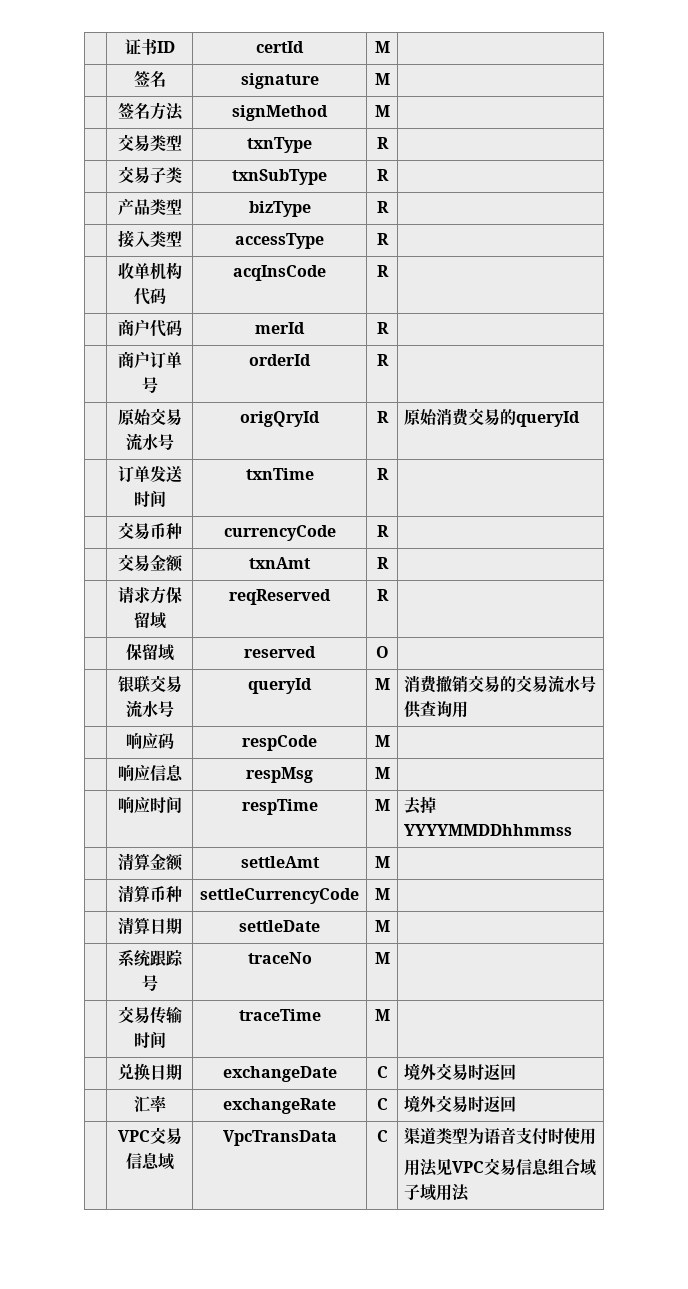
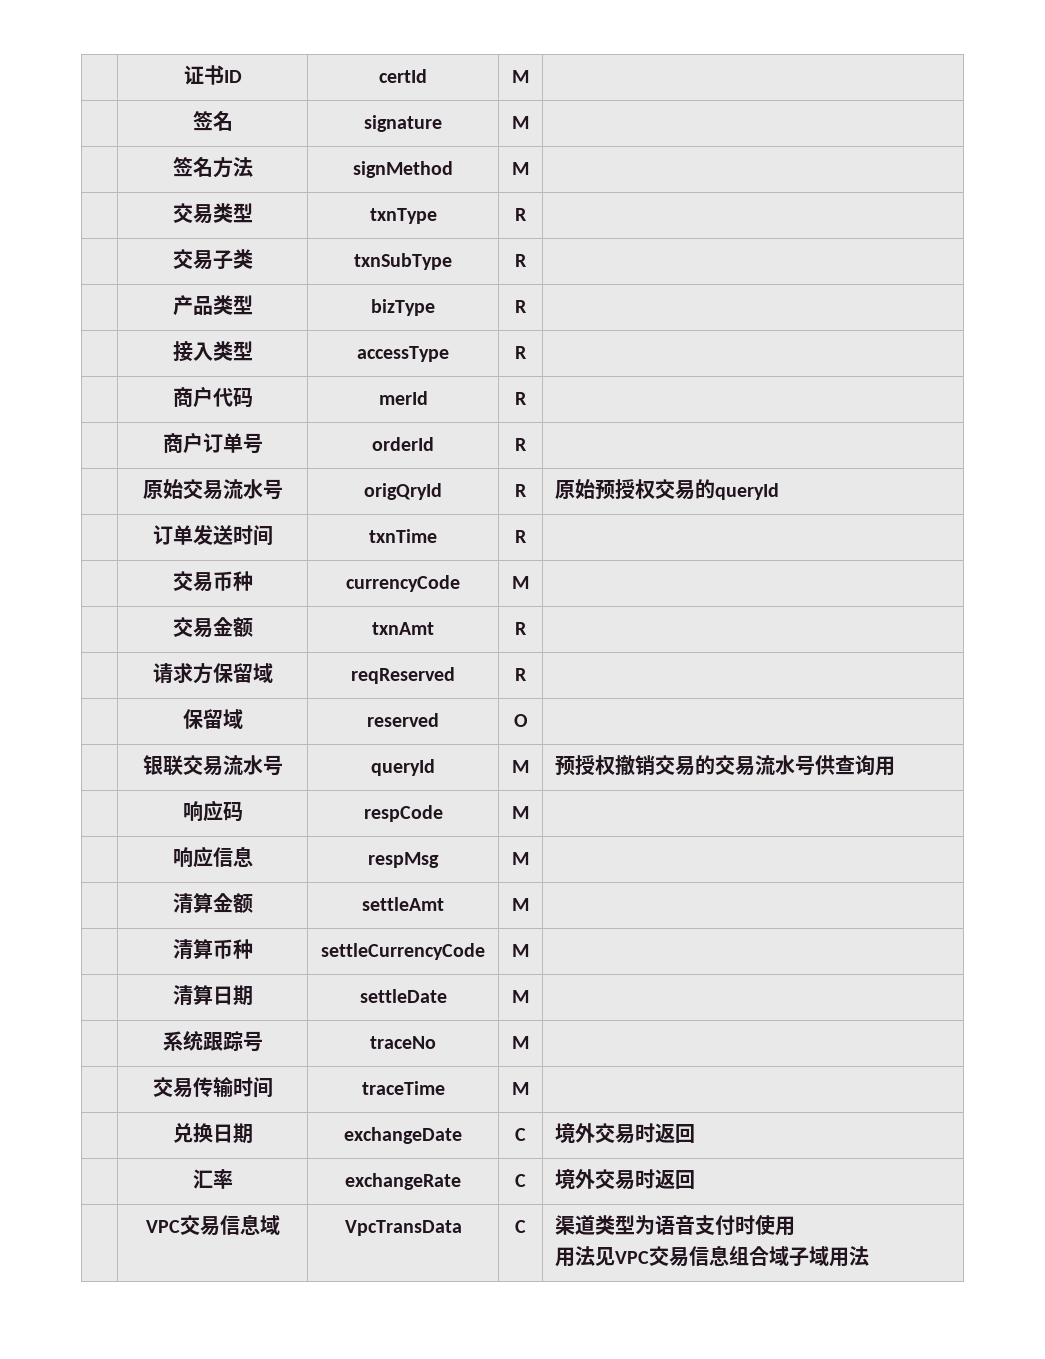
[117,262,182,280] [133,287,166,305] [233,265,326,281] [376,265,389,277] // | 收单机构代码 | acqInsCode | R | -> (527, 352) none
[436,408,470,426] 消费 -> [595,479,656,500] 预授权
[376,525,389,537] R -> [512,576,529,589] M
[404,675,438,693] 消费 -> [555,755,616,776] 预授权
[117,796,182,814] [241,799,318,815] [374,799,390,811] [404,796,437,815] [404,824,573,836] // | 响应时间 | respTime | M | 去掉YYYYMMDDhhmmss -> (529, 858) none

